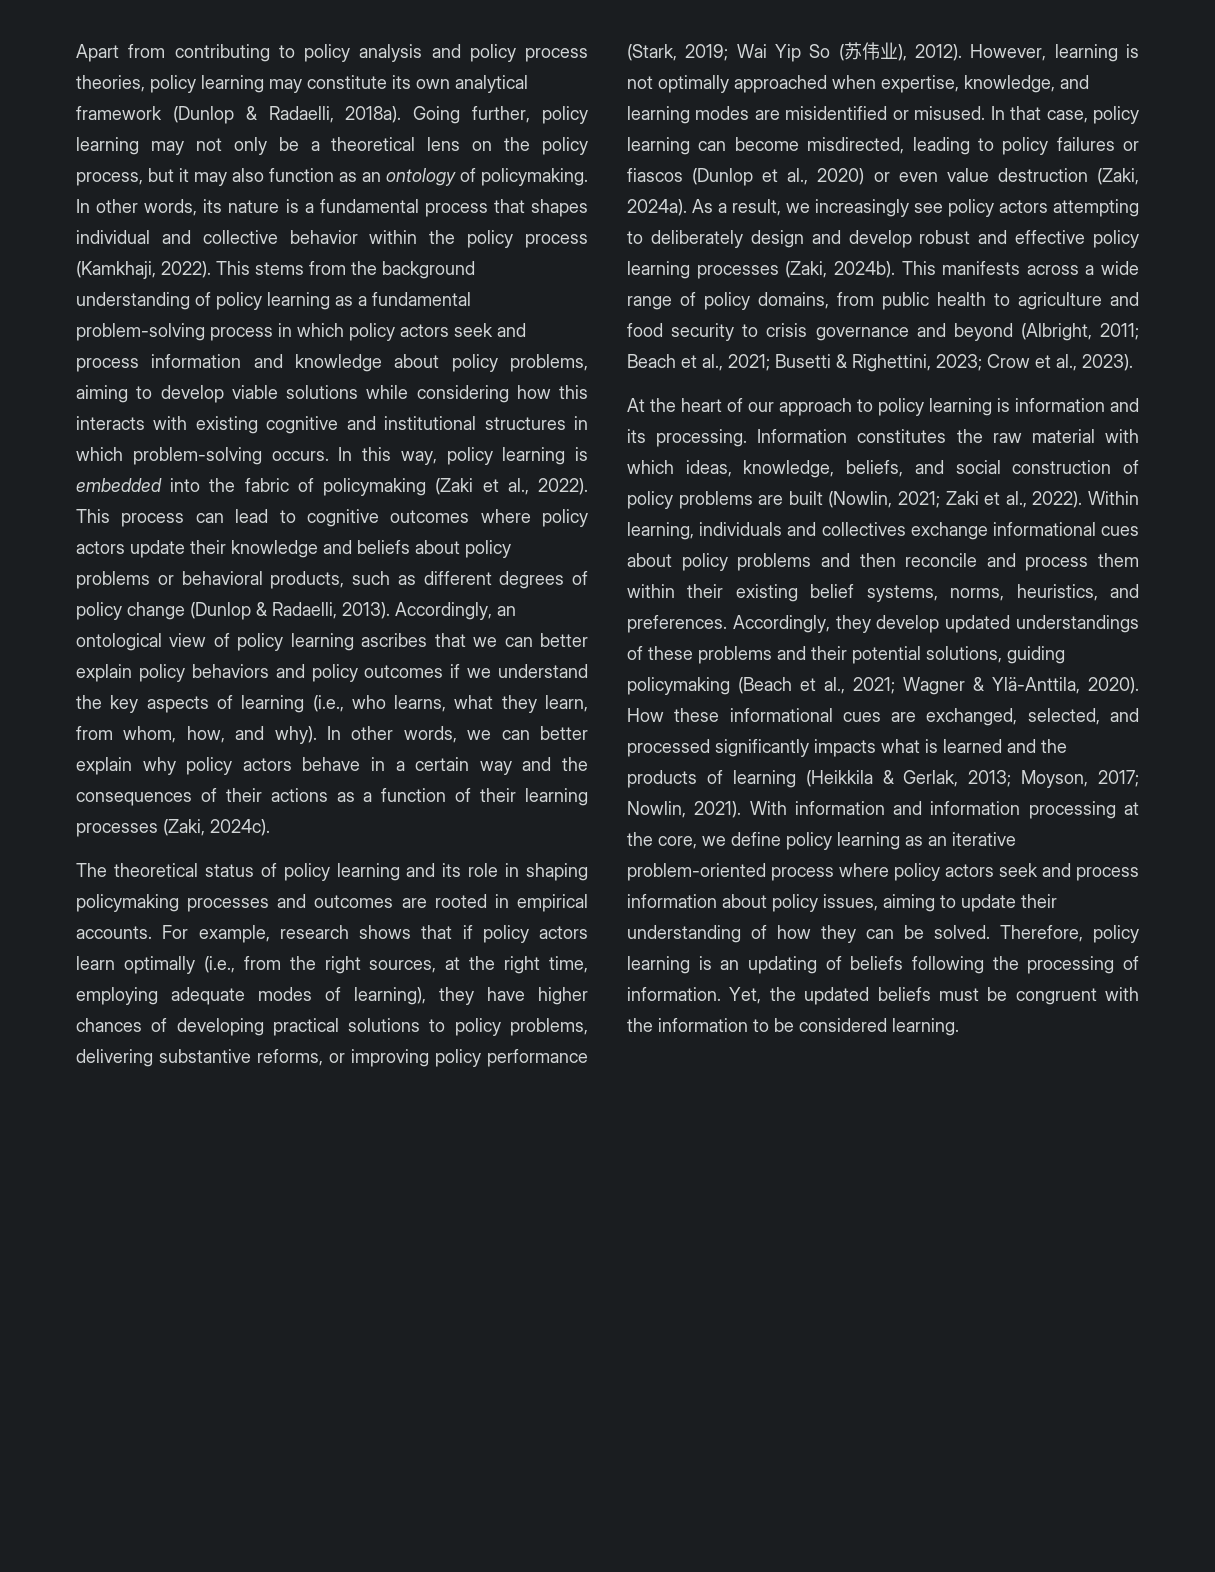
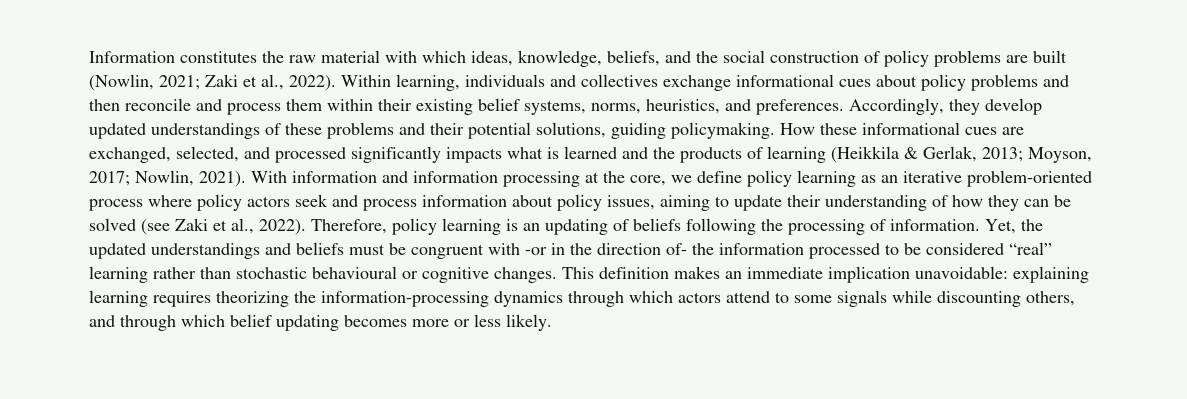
[76,44,588,62] [76,75,528,93] [76,106,588,124] [76,137,588,155] [76,168,588,186] [76,199,588,217] [76,230,588,248] [76,261,475,279] [76,292,471,310] [76,323,526,341] [76,354,588,372] [76,385,588,403] [76,416,588,434] [76,447,588,465] [76,478,588,496] [76,509,588,527] [76,540,511,558] [76,571,588,589] [76,602,516,620] [76,633,589,651] [76,664,588,682] [76,695,588,713] [76,726,588,744] [76,757,589,775] [76,788,589,806] [76,819,270,837] [76,863,588,881] [76,894,589,912] [76,925,588,943] [76,956,588,974] [76,987,588,1005] [76,1018,588,1036] [76,1049,588,1067] [627,42,1139,62] [627,75,1089,93] [627,106,1139,124] [627,137,1139,155] [627,168,1139,186] [627,199,1139,217] [627,230,1139,248] [627,261,1139,279] [627,292,1139,310] [627,323,1139,341] [627,354,1133,372] [627,398,1139,416] [627,429,748,447] Apart from contributing to policy analysis and policy process theories, policy learning may constitute its own analytical framework (Dunlop & Radaelli, 2018a). Going further, policy learning may not only be a theoretical lens on the policy process, but it may also function as an ontology of policymaking. In other words, its nature is a fundamental process that shapes individual and collective behavior within the policy process (Kamkhaji, 2022). This stems from the background understanding of policy learning as a fundamental problem-solving process in which policy actors seek and process information and knowledge about policy problems, aiming to develop viable solutions while considering how this interacts with existing cognitive and institutional structures in which problem-solving occurs. In this way, policy learning is embedded into the fabric of policymaking (Zaki et al., 2022). This process can lead to cognitive outcomes where policy actors update their knowledge and beliefs about policy problems or behavioral products, such as different degrees of policy change (Dunlop & Radaelli, 2013). Accordingly, an ontological view of policy learning ascribes that we can better explain policy behaviors and policy outcomes if we understand the key aspects of learning (i.e., who learns, what they learn, from whom, how, and why). In other words, we can better explain why policy actors behave in a certain way and the consequences of their actions as a function of their learning processes (Zaki, 2024c). // The theoretical status of policy learning and its role in shaping policymaking processes and outcomes are rooted in empirical accounts. For example, research shows that if policy actors learn optimally (i.e., from the right sources, at the right time, employing adequate modes of learning), they have higher chances of developing practical solutions to policy problems, delivering substantive reforms, or improving policy performance (Stark, 2019; Wai Yip So (苏伟业), 2012). However, learning is not optimally approached when expertise, knowledge, and learning modes are misidentified or misused. In that case, policy learning can become misdirected, leading to policy failures or fiascos (Dunlop et al., 2020) or even value destruction (Zaki, 2024a). As a result, we increasingly see policy actors attempting to deliberately design and develop robust and effective policy learning processes (Zaki, 2024b). This manifests across a wide range of policy domains, from public health to agriculture and food security to crisis governance and beyond (Albright, 2011; Beach et al., 2021; Busetti & Righettini, 2023; Crow et al., 2023). // At the heart of our approach to policy learning is information and its processing. -> (89, 57) none
(944, 467) none -> [696,51,718,63] the
[627,677,1139,695] policymaking (Beach et al., 2021; Wagner & Ylä-Anttila, 2020). -> [671,122,775,139] policymaking.
[934,925,990,939] solved. -> [89,218,306,235] solved (see Zaki et al., 2022).
(870, 996) none -> [151,243,291,259] understandings and
(1139, 994) none -> [525,243,687,255] -or in the direction of-
(748, 1025) none -> [809,243,880,259] processed
[892,1018,959,1036] learning. -> [1009,242,1052,255] [89,266,1089,283] [89,290,1075,307] [89,314,552,331] “real” learning rather than stochastic behavioural or cognitive changes. This definition makes an immediate implication unavoidable: explaining learning requires theorizing the information-processing dynamics through which actors attend to some signals while discounting others, and through which belief updating becomes more or less likely.

